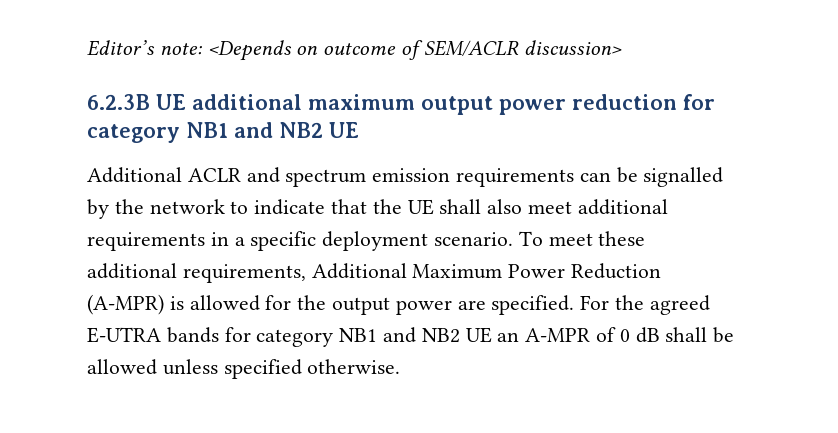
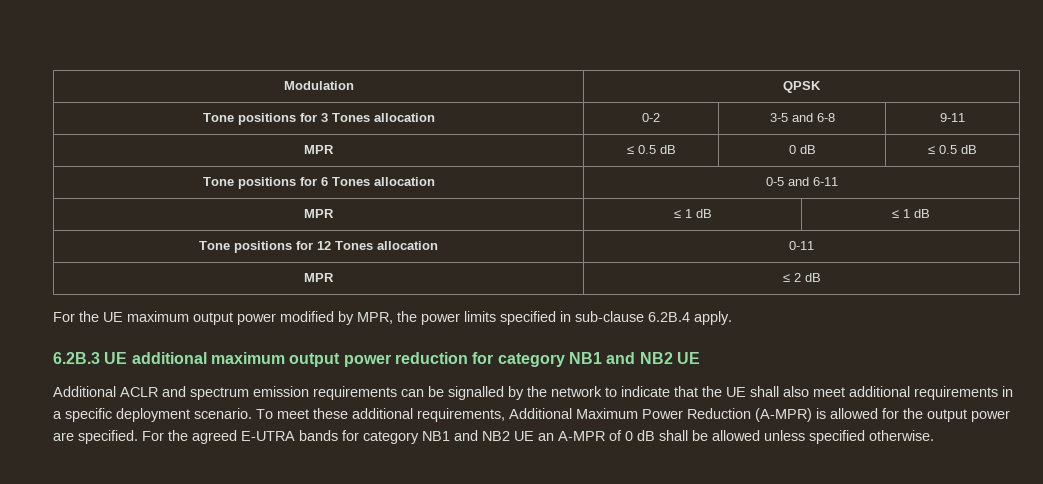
[87,40,622,61] [87,94,150,110] Editor’s note: <Depends on outcome of SEM/ACLR discussion> // 6.2.3B -> [283,81,354,90] [783,81,821,93] [202,113,435,125] [642,113,660,122] [769,113,835,122] [940,113,965,122] [304,145,334,154] [626,145,676,154] [788,145,816,154] [928,145,977,154] [202,177,435,189] [765,177,838,186] [304,209,334,218] [673,209,712,218] [891,209,930,218] [199,241,438,253] [789,241,814,250] [304,273,334,282] [782,273,821,282] [53,311,732,325] [53,352,100,364] Modulation | QPSK // Tone positions for 3 Tones allocation | 0-2 | 3-5 and 6-8 | 9-11 // MPR | ≤ 0.5 dB | 0 dB | ≤ 0.5 dB // Tone positions for 6 Tones allocation | 0-5 and 6-11 // MPR | ≤ 1 dB | ≤ 1 dB // Tone positions for 12 Tones allocation | 0-11 // MPR | ≤ 2 dB // For the UE maximum output power modified by MPR, the power limits specified in sub-clause 6.2B.4 apply. // 6.2B.3

